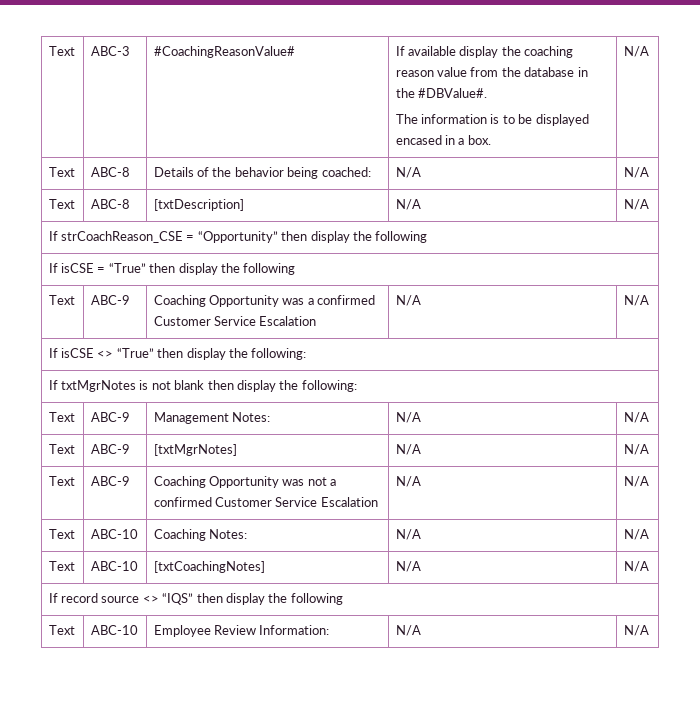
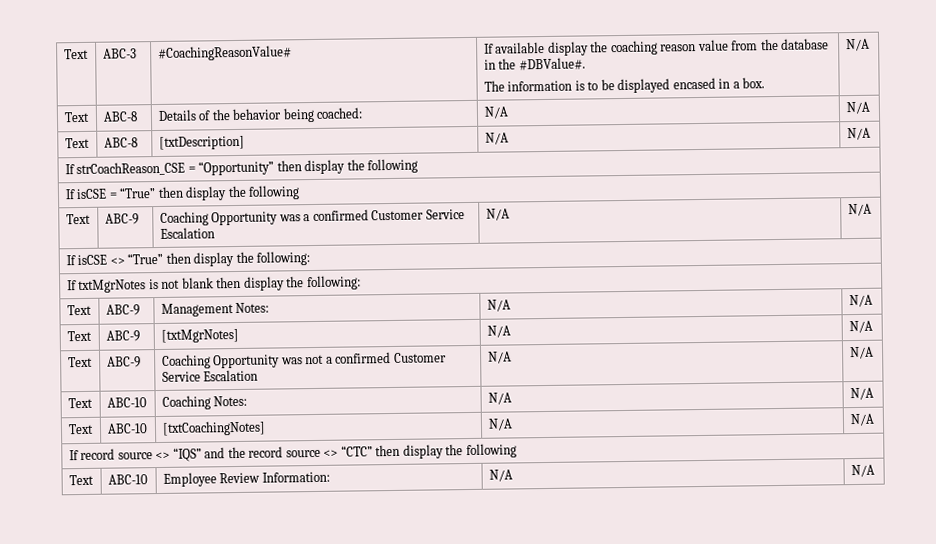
(194, 599) none -> [204,445,373,459] and the record source <> “CTC”

